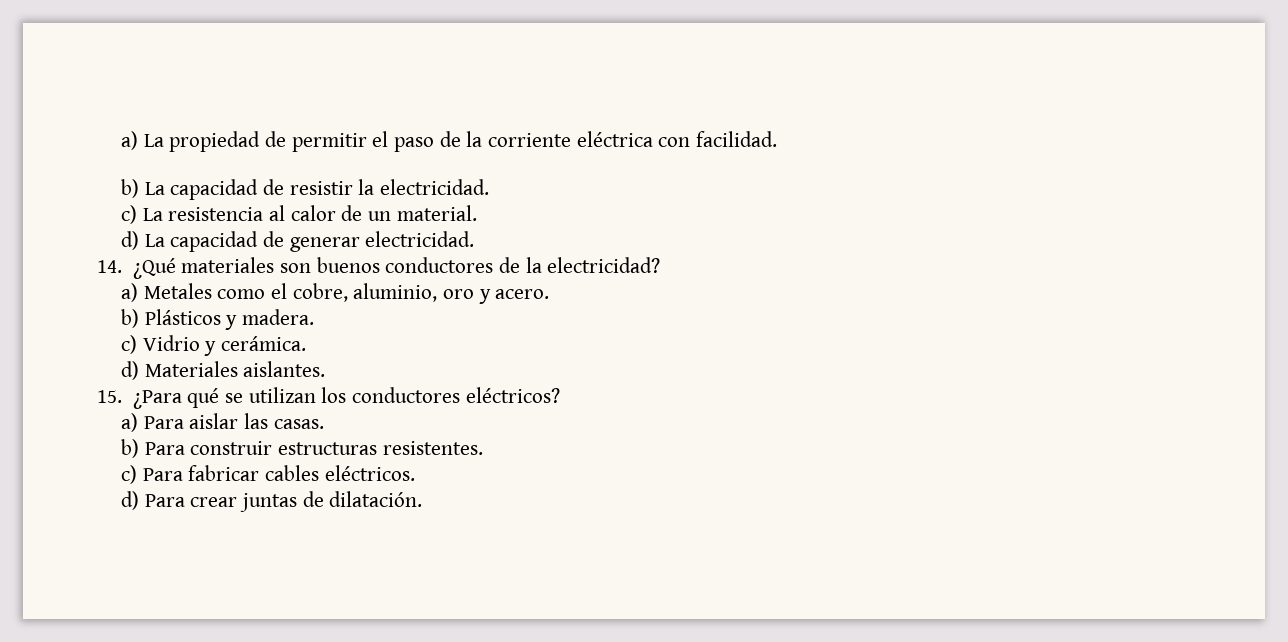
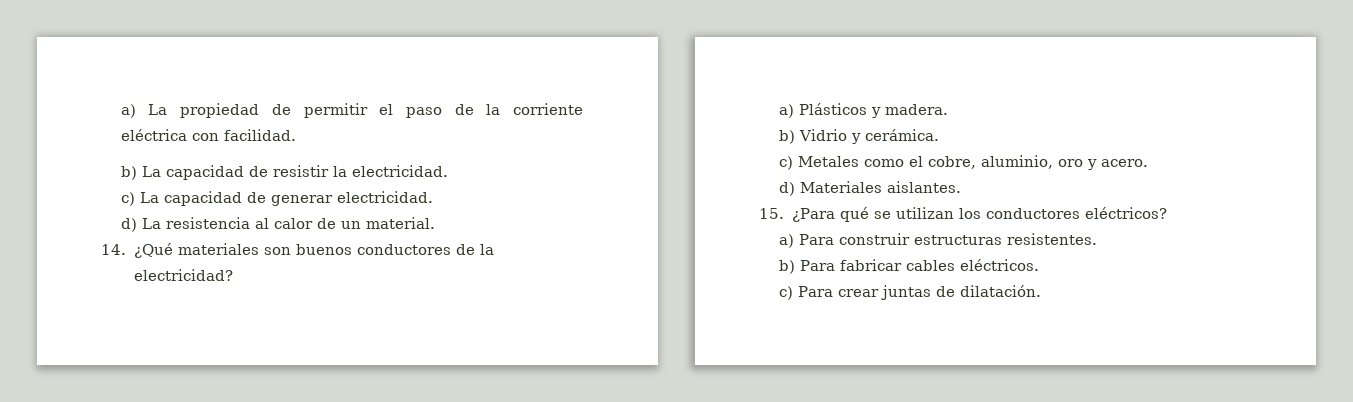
(163, 214) none -> [163,191,433,206] [120,218,161,232] capacidad de generar electricidad. // d) La
[120,231,475,252] // d) La capacidad de generar electricidad. -> (435, 223) none
(138, 292) none -> [798,103,948,118] [778,129,939,144] [778,156,793,170] Plásticos y madera. // b) Vidrio y cerámica. // c)
[120,309,314,330] [120,335,306,356] // b) Plásticos y madera. // c) Vidrio y cerámica. -> (1148, 163) none
[189,413,324,429] [120,439,185,458] aislar las casas. // b) Para -> (834, 239) none
[120,465,137,484] c) -> [778,260,795,274] b)
[120,491,139,510] d) -> [778,286,793,300] c)

